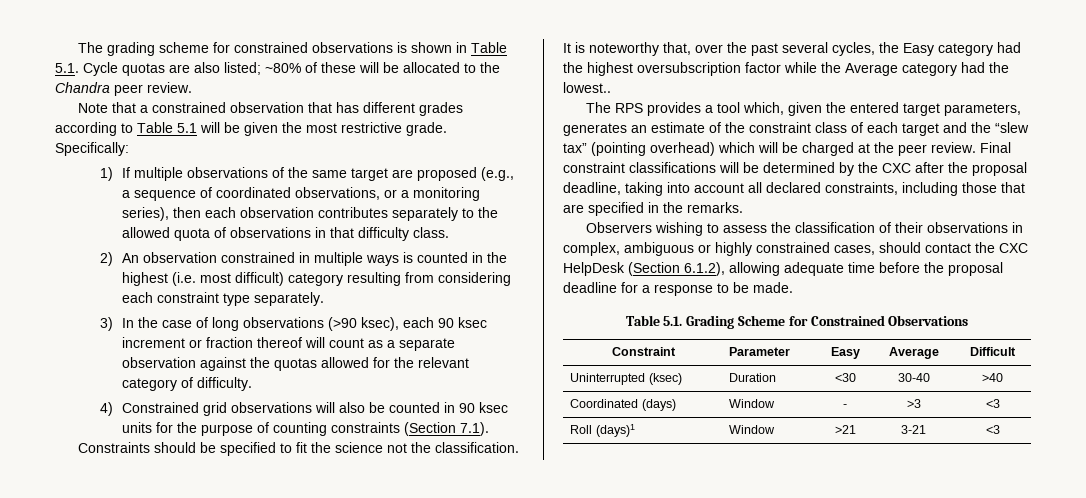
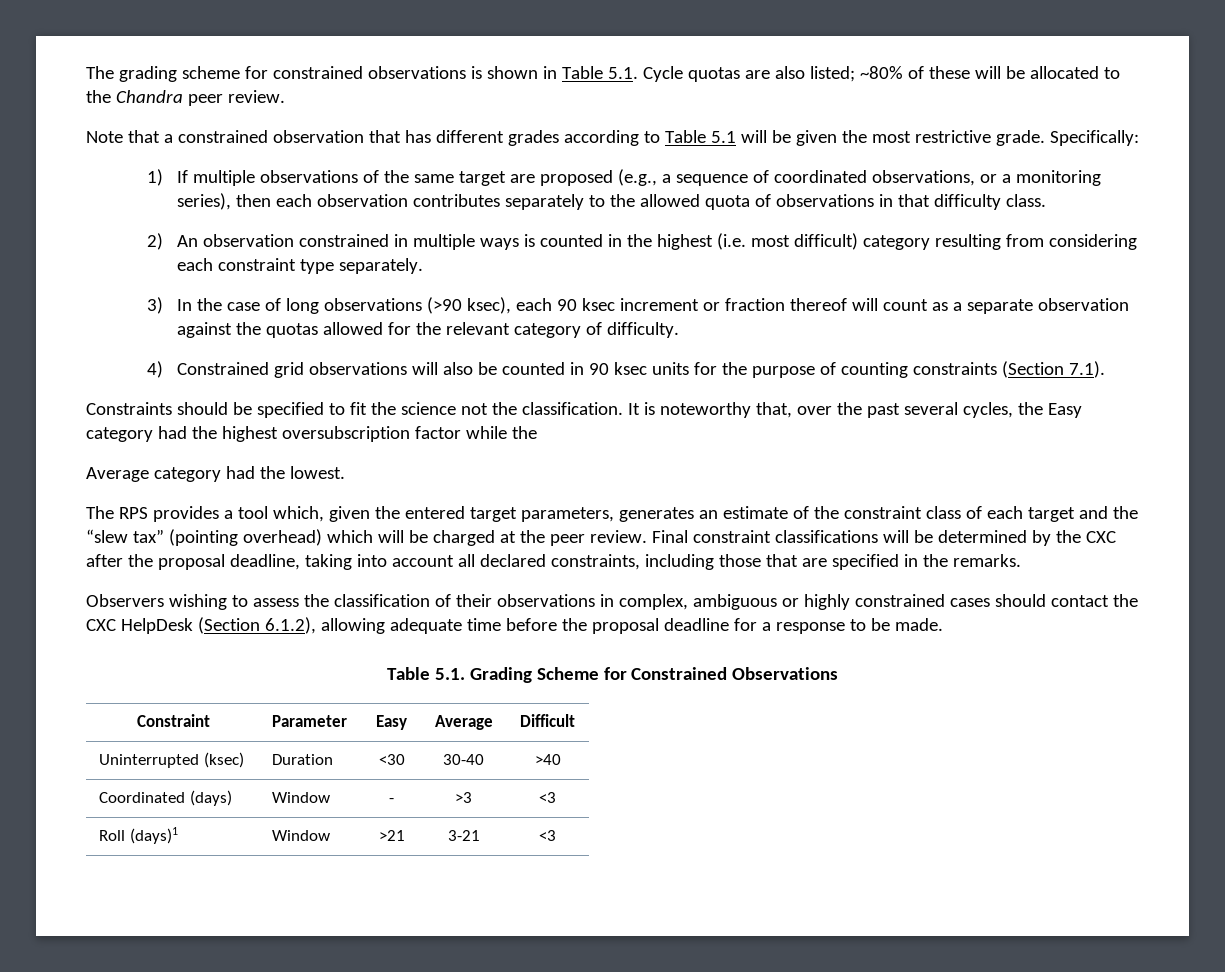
(841, 67) none -> (537, 432) //
[563,82,611,93] lowest.. -> [289,466,345,479] lowest.
[834,245,875,255] cases, -> [949,598,990,607] cases

